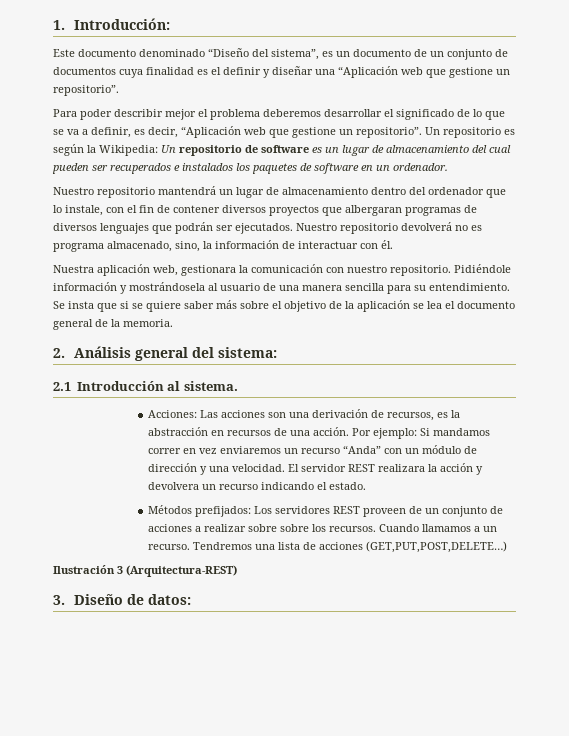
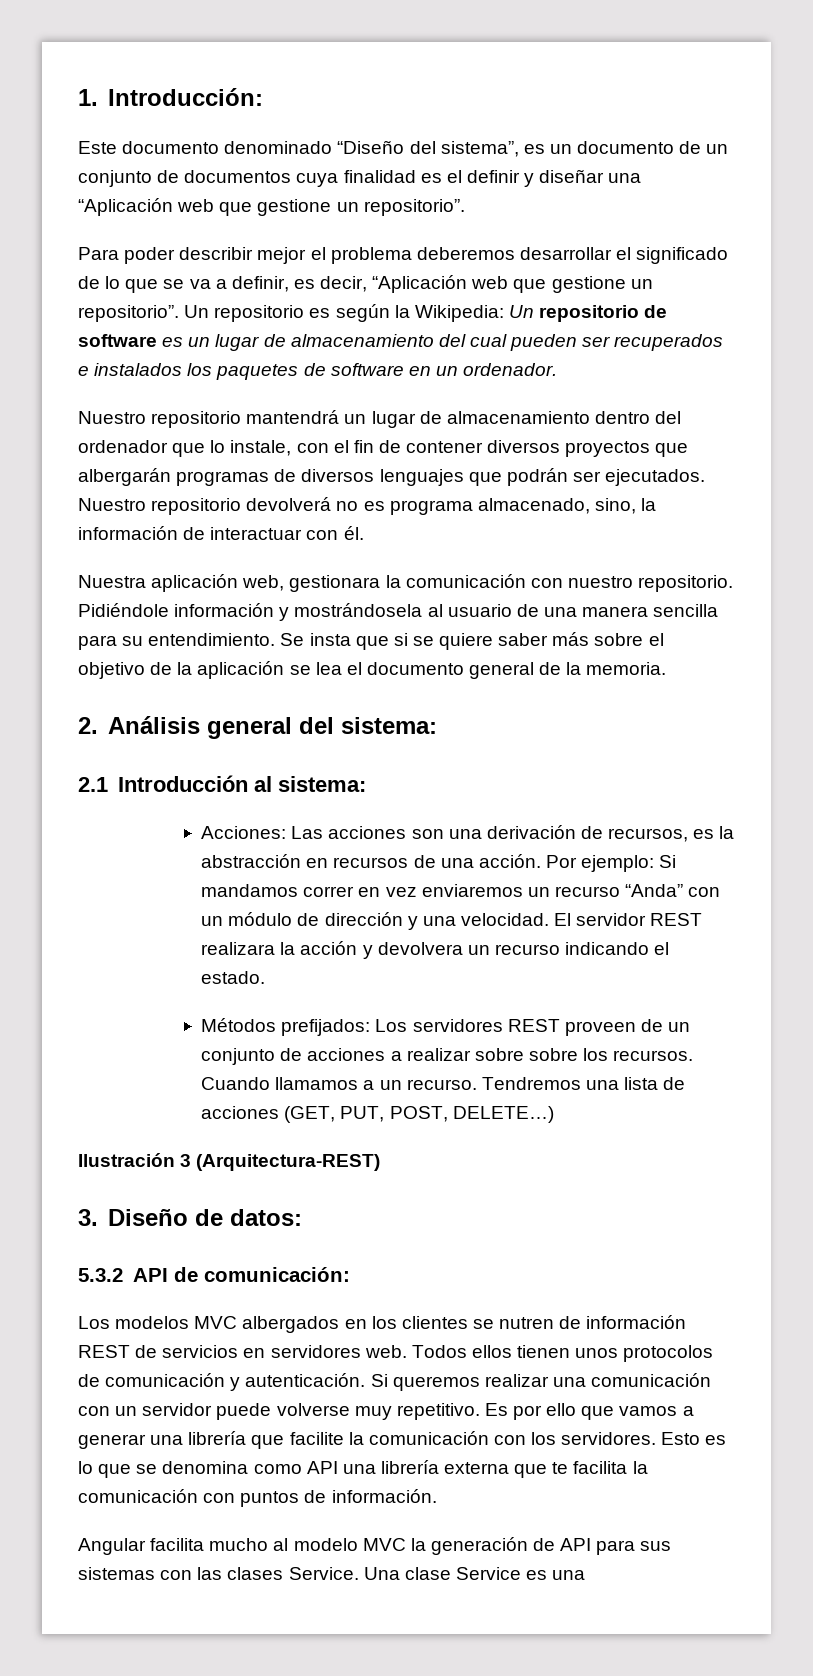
[345,205,402,216] albergaran -> [78,468,171,486] albergarán
[183,381,238,391] sistema. -> [277,776,366,792] sistema:
[365,541,507,553] (GET,PUT,POST,DELETE…) -> [284,1106,554,1123] (GET, PUT, POST, DELETE…)
(191, 599) none -> [78,1267,350,1282] [78,1315,687,1333] [78,1345,714,1362] [78,1373,712,1391] [78,1403,694,1420] [78,1431,727,1449] [78,1460,648,1478] [78,1489,437,1507] [78,1537,672,1555] [78,1567,586,1580] // 5.3.2 API de comunicación: // Los modelos MVC albergados en los clientes se nutren de información REST de servicios en servidores web. Todos ellos tienen unos protocolos de comunicación y autenticación. Si queremos realizar una comunicación con un servidor puede volverse muy repetitivo. Es por ello que vamos a generar una librería que facilite la comunicación con los servidores. Esto es lo que se denomina como API una librería externa que te facilita la comunicación con puntos de información. // Angular facilita mucho al modelo MVC la generación de API para sus sistemas con las clases Service. Una clase Service es una

